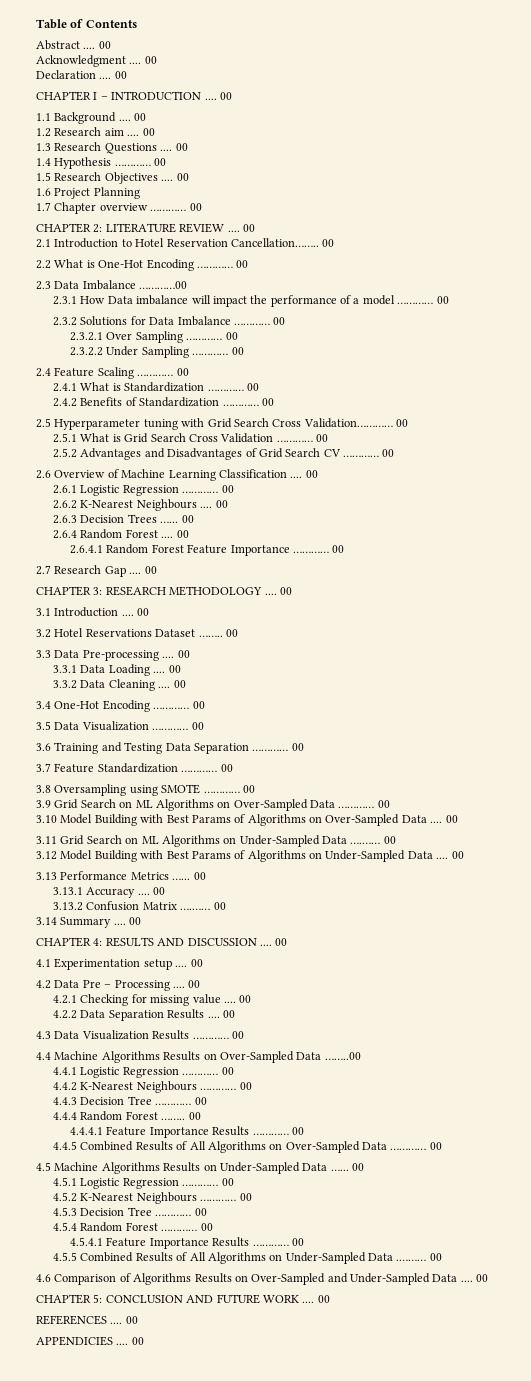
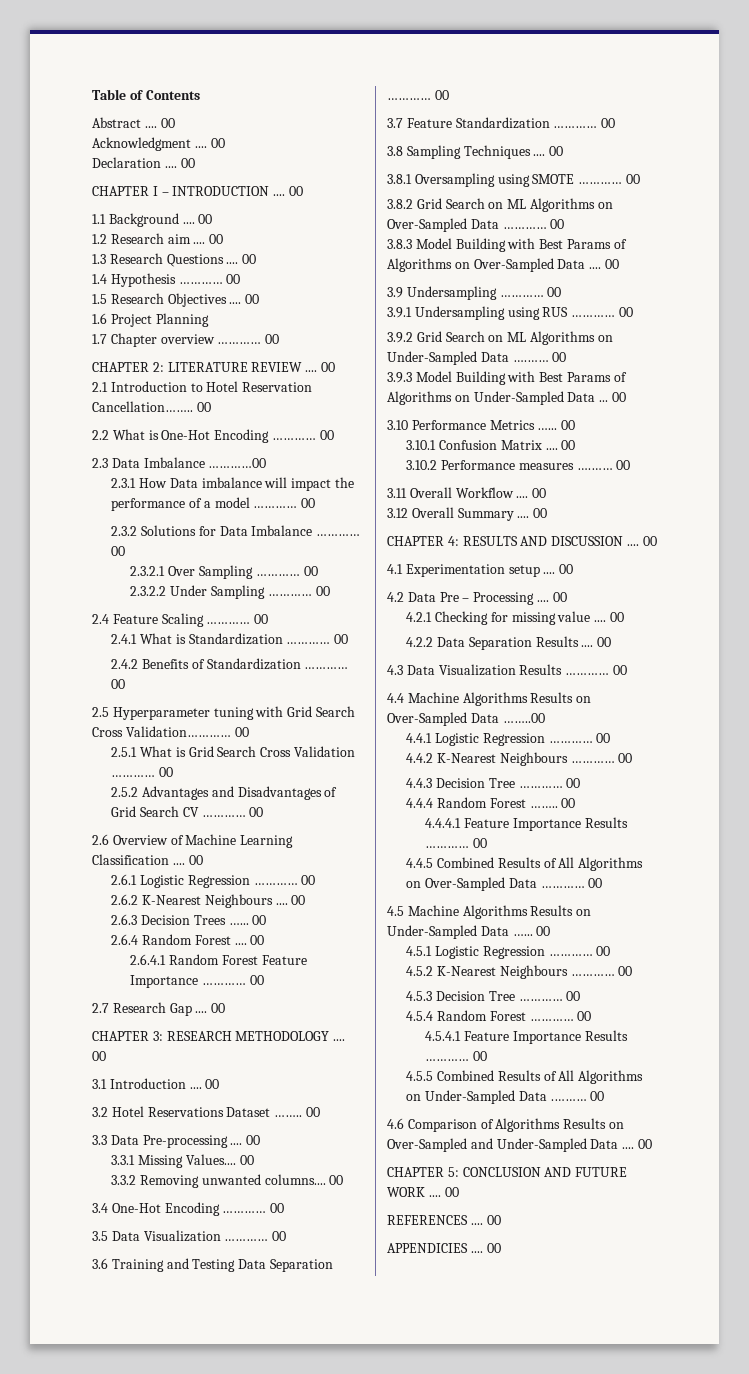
[80,664,166,676] Data Loading .... -> [138,1154,236,1168] Missing Values....
[80,679,171,691] Data Cleaning .... -> [140,1174,326,1188] Removing unwanted columns....
(51, 789) none -> [406,145,564,159] [387,174,412,184] Sampling Techniques .... 00 // 3.8.1
[36,800,51,808] 3.9 -> [387,199,413,209] 3.8.2
[36,815,57,823] 3.10 -> [387,239,412,249] 3.8.3
[36,836,57,844] 3.11 -> [387,286,562,300] [387,306,633,320] [387,332,413,343] 3.9 Undersampling ………… 00 // 3.9.1 Undersampling using RUS ………… 00 // 3.9.2
[36,851,57,860] 3.12 -> [387,372,412,383] 3.9.3
[436,851,464,859] [36,872,57,880] .... 00 // 3.13 -> [599,392,626,402] [387,420,408,430] ... 00 // 3.10
[53,887,166,898] [53,901,226,911] [36,917,57,925] 3.13.1 Accuracy .... 00 // 3.13.2 Confusion Matrix ….…… 00 // 3.14 -> [406,440,576,450] [406,460,631,470] [387,487,547,498] [387,507,454,518] 3.10.1 Confusion Matrix .... 00 // 3.10.2 Performance measures ….…… 00 // 3.11 Overall Workflow .... 00 // 3.12 Overall

